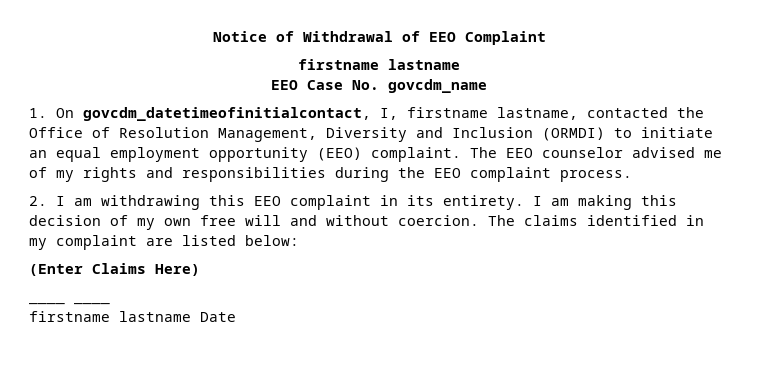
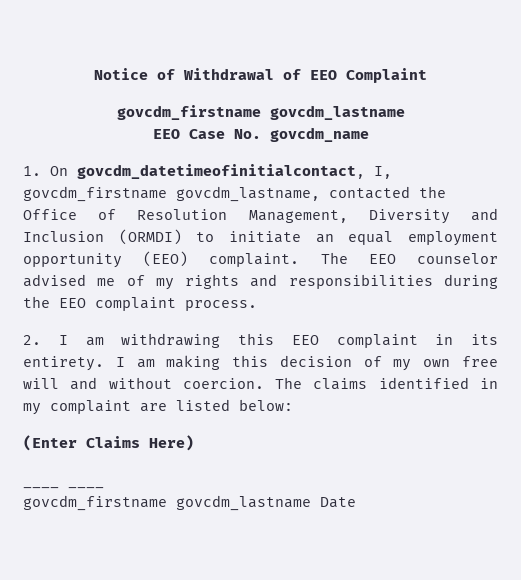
[298,59,460,70] firstname lastname -> [116,105,405,120] govcdm_firstname govcdm_lastname
[407,107,578,120] firstname lastname, -> [23,186,320,202] govcdm_firstname govcdm_lastname,
[29,311,191,322] firstname lastname -> [23,495,311,511] govcdm_firstname govcdm_lastname

